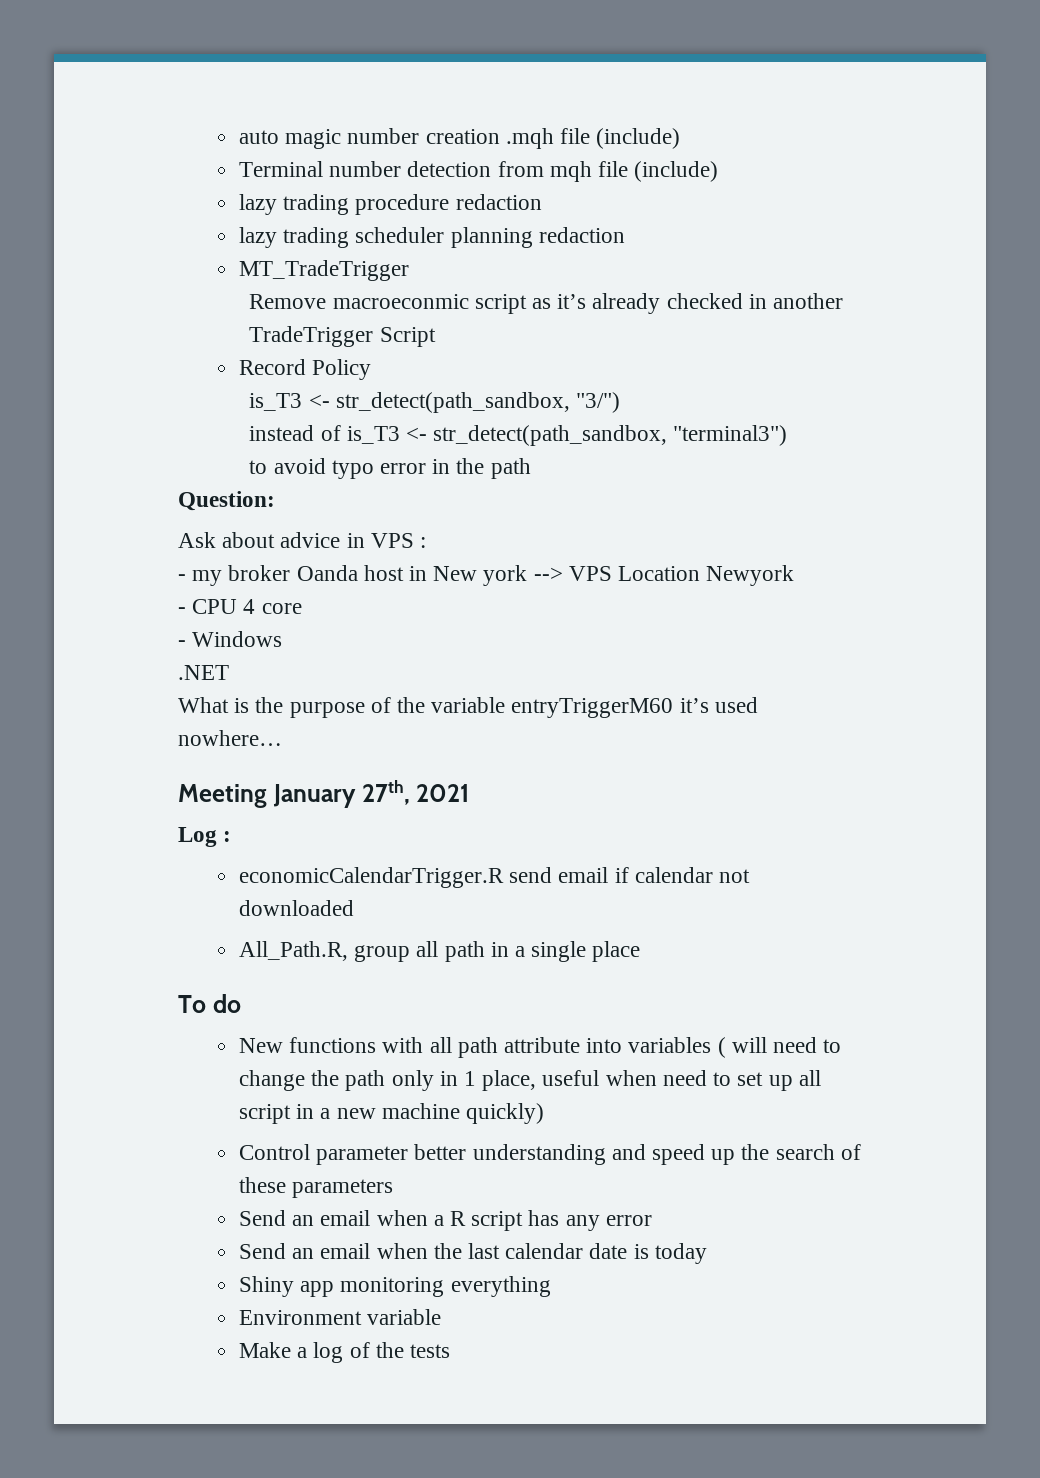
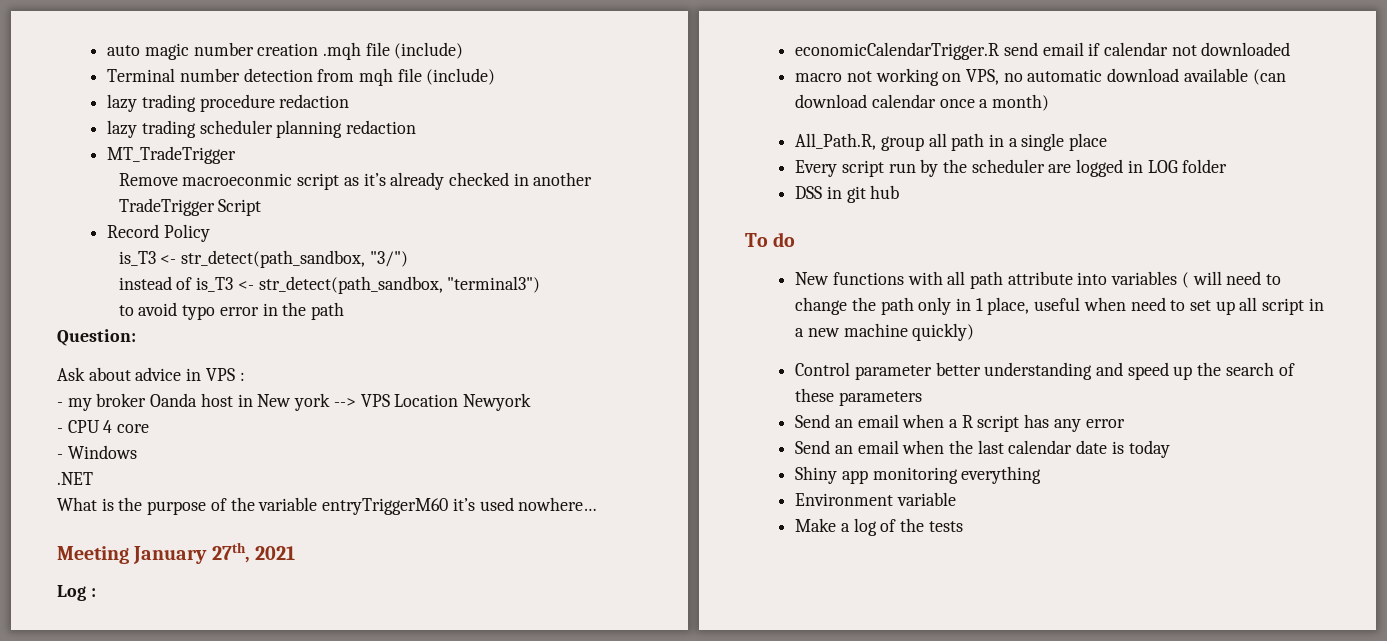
(354, 908) none -> [795,68,1286,86] [795,94,1049,111] // macro not working on VPS, no automatic download available (can download calendar once a month)
(641, 951) none -> [795,159,1228,177] [795,185,900,203] // Every script run by the scheduler are logged in LOG folder // DSS in git hub

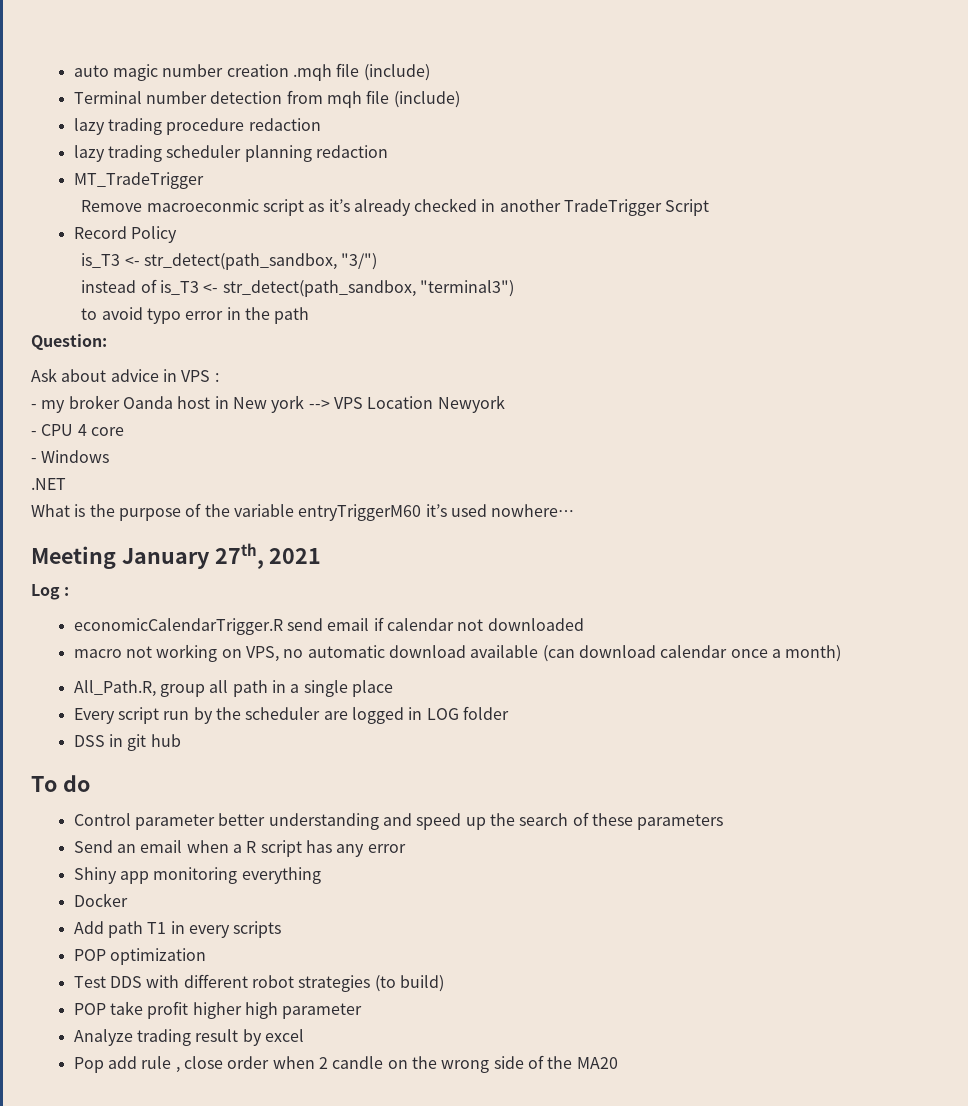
[795,271,1282,289] [795,297,1324,315] [795,323,975,341] // New functions with all path attribute into variables ( will need to change the path only in 1 place, useful when need to set up all script in a new machine quickly) -> (90, 783) none
[795,440,1170,458] [795,466,1042,484] [795,492,956,506] [795,518,963,536] Send an email when the last calendar date is today // Shiny app monitoring everything // Environment variable // Make a log of the tests -> [73,867,321,884] [73,893,128,907] [73,921,282,938] [73,948,207,965] [73,974,444,992] [73,1001,363,1019] [73,1029,305,1046] [73,1055,618,1073] Shiny app monitoring everything // Docker // Add path T1 in every scripts // POP optimization // Test DDS with different robot strategies (to build) // POP take profit higher high parameter // Analyze trading result by excel // Pop add rule , close order when 2 candle on the wrong side of the MA20

